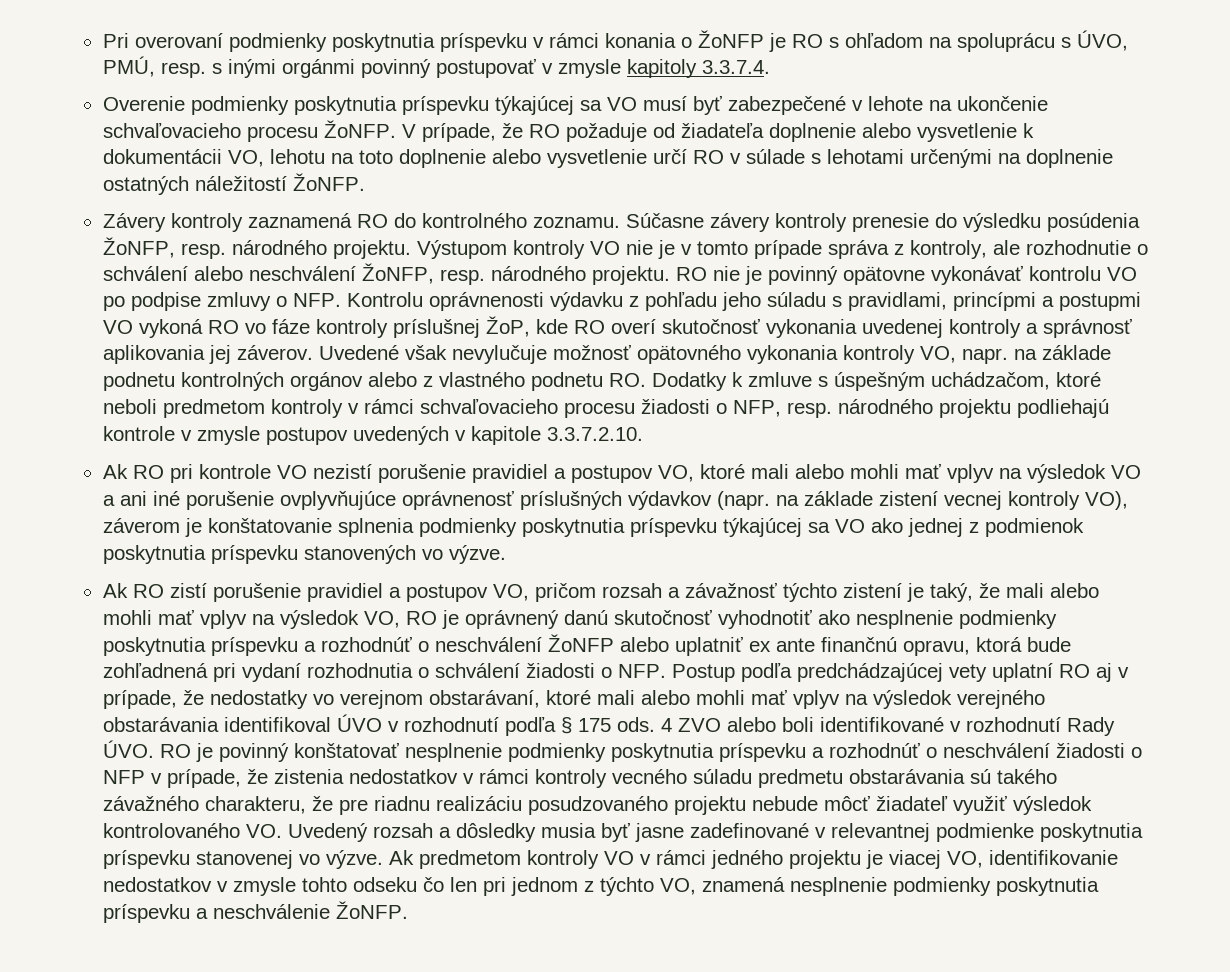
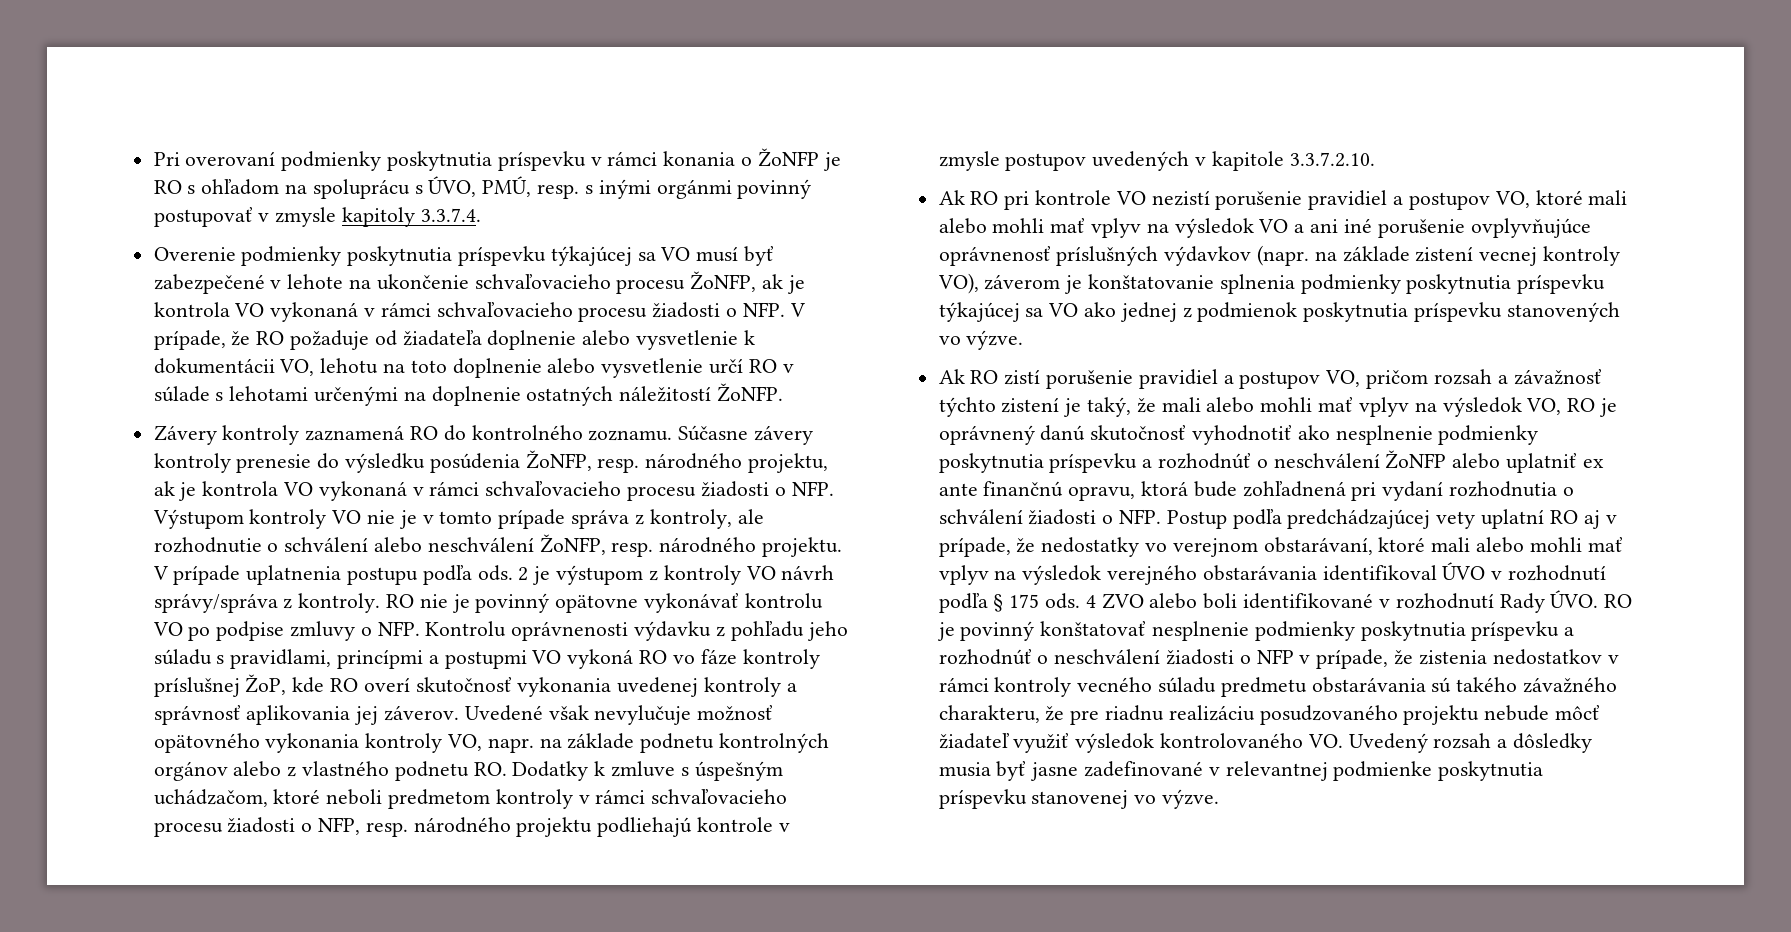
[323,120,396,138] ŽoNFP. -> [690,271,805,294] [153,302,785,322] ŽoNFP, ak je kontrola VO vykonaná v rámci schvaľovacieho procesu žiadosti o NFP.
[332,240,411,259] projektu. -> [748,453,829,473] [153,481,834,501] projektu, ak je kontrola VO vykonaná v rámci schvaľovacieho procesu žiadosti o NFP.
(670, 275) none -> [152,565,835,585] [153,593,381,613] V prípade uplatnenia postupu podľa ods. 2 je výstupom z kontroly VO návrh správy/správa z kontroly.
[388,850,1118,869] [102,877,1099,896] [102,901,408,923] Ak predmetom kontroly VO v rámci jedného projektu je viacej VO, identifikovanie nedostatkov v zmysle tohto odseku čo len pri jednom z týchto VO, znamená nesplnenie podmienky poskytnutia príspevku a neschválenie ŽoNFP. -> (1220, 799) none

